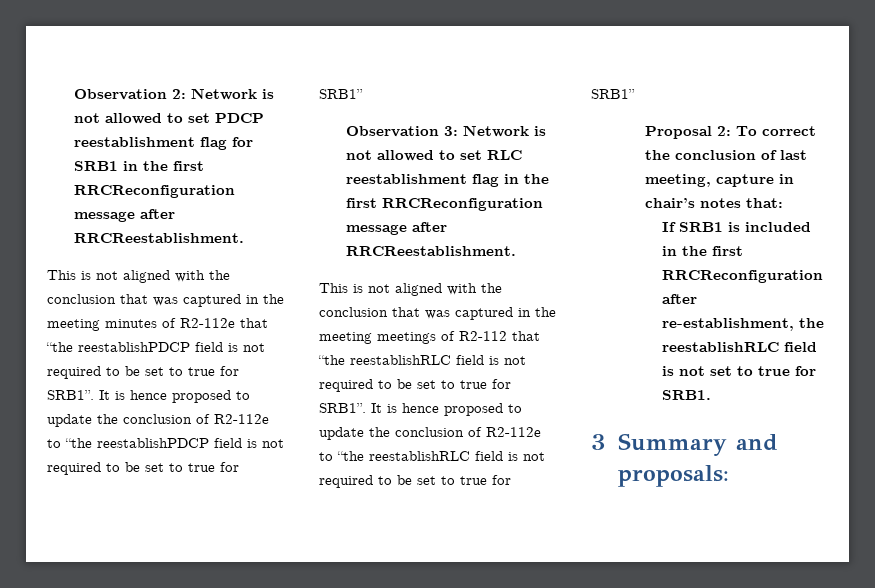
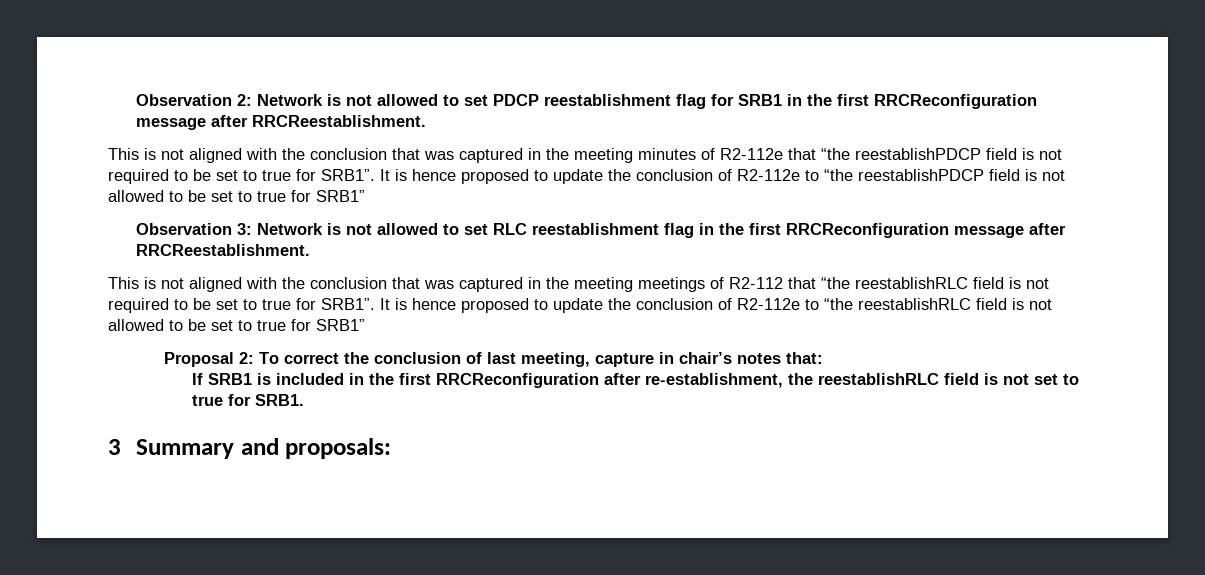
[47,462,101,475] required -> [108,190,164,202] allowed
[319,475,373,488] required -> [108,319,164,331] allowed

